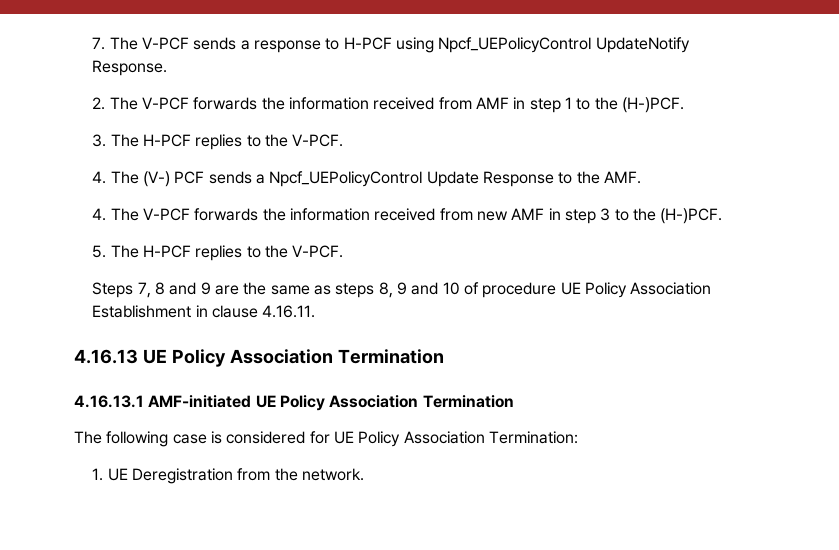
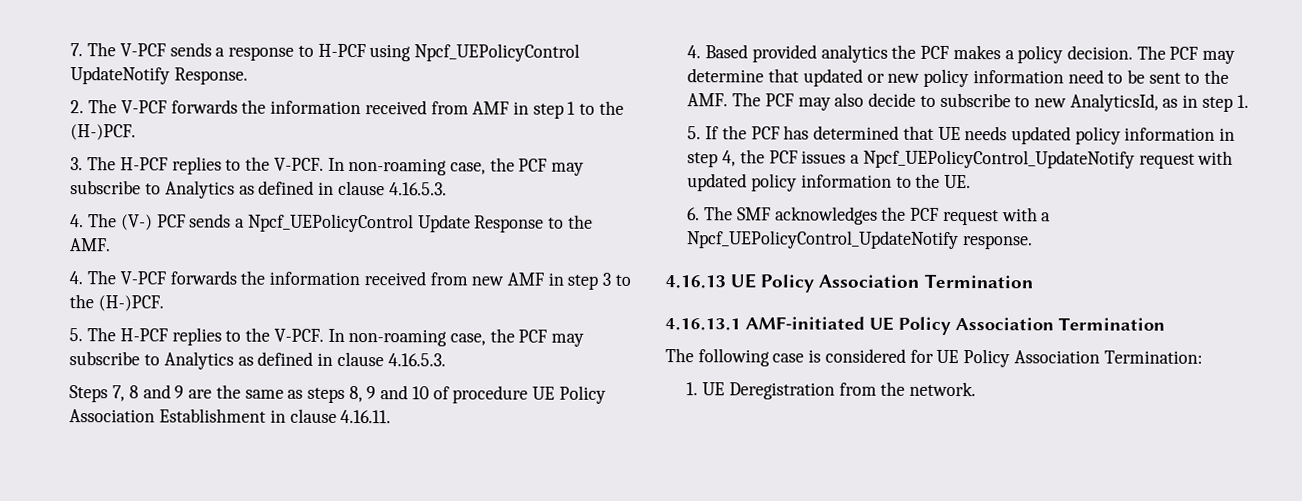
(344, 140) none -> [327,157,585,176] [70,180,447,199] In non-roaming case, the PCF may subscribe to Analytics as defined in clause 4.16.5.3.
(344, 251) none -> [327,328,585,347] [69,351,446,370] In non-roaming case, the PCF may subscribe to Analytics as defined in clause 4.16.5.3.
(316, 311) none -> [687,44,1236,64] [687,68,1230,88] [687,92,1249,112] [687,125,1236,145] [687,149,1234,169] [687,173,972,192] [687,206,1052,226] [687,230,1034,250] // 4. Based provided analytics the PCF makes a policy decision. The PCF may determine that updated or new policy information need to be sent to the AMF. The PCF may also decide to subscribe to new AnalyticsId, as in step 1. // 5. If the PCF has determined that UE needs updated policy information in step 4, the PCF issues a Npcf_UEPolicyControl_UpdateNotify request with updated policy information to the UE. // 6. The SMF acknowledges the PCF request with a Npcf_UEPolicyControl_UpdateNotify response.

